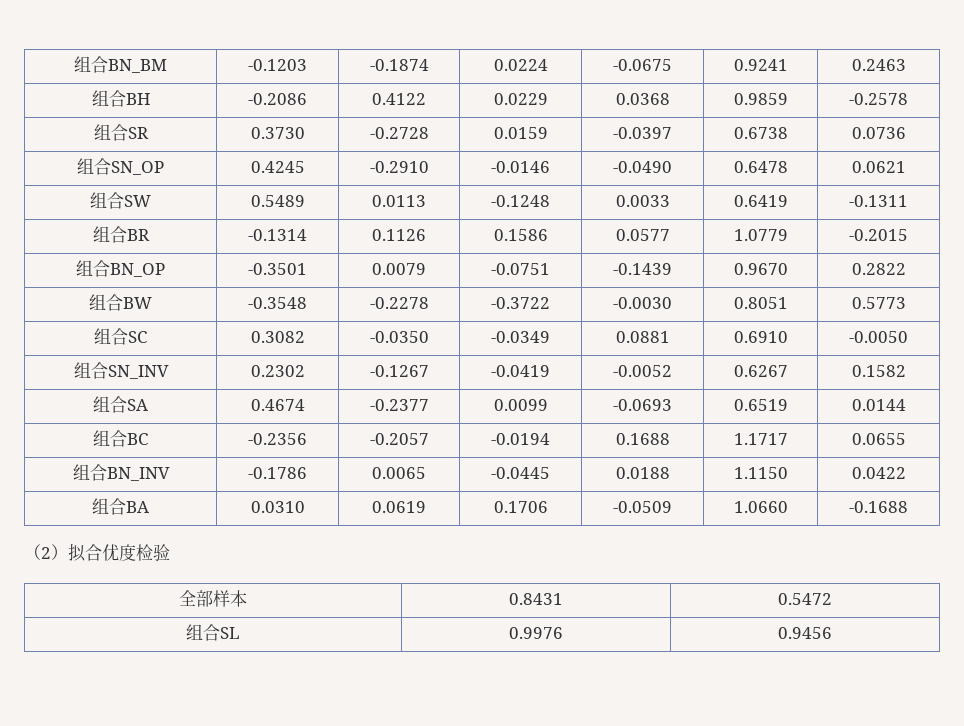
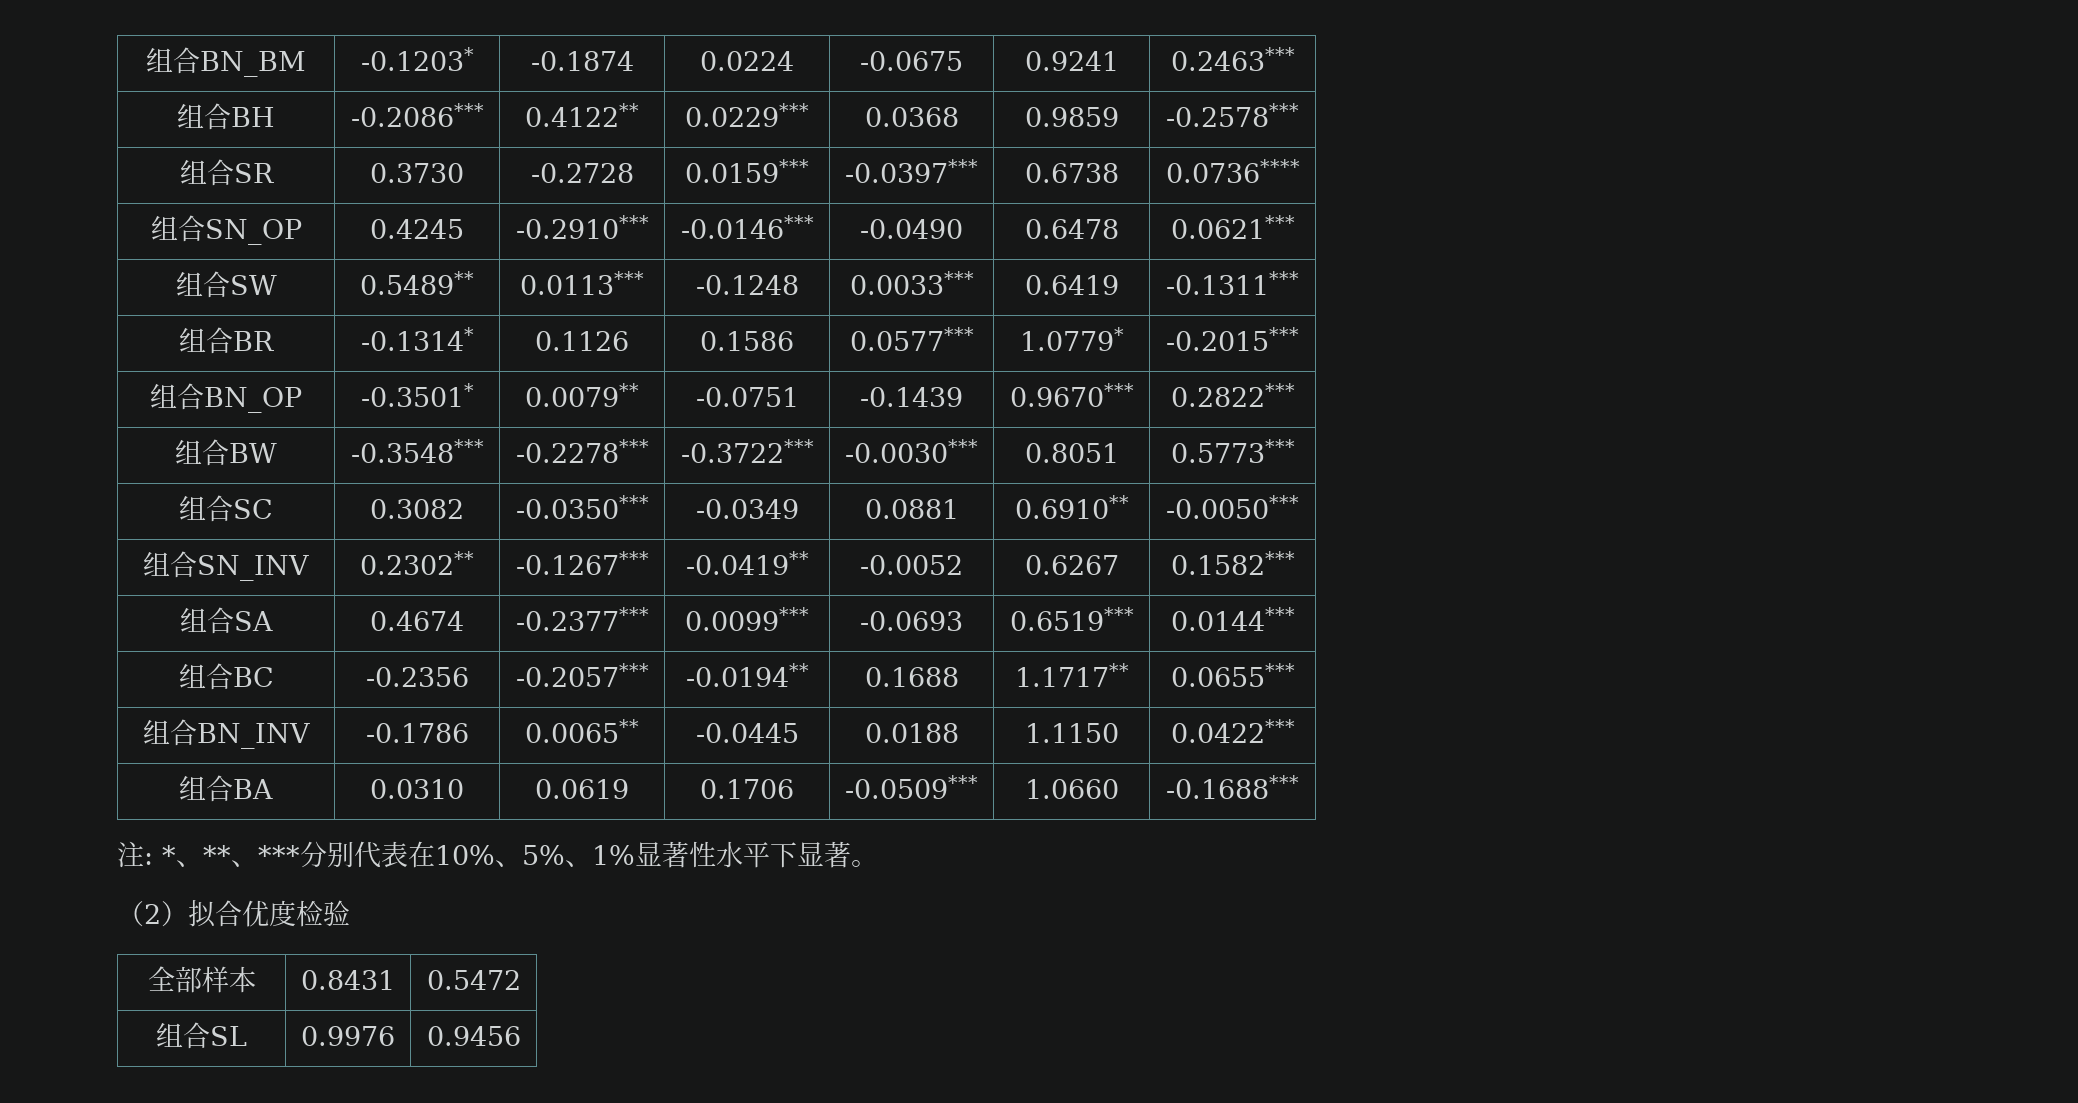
[248,59,307,71] -0.1203 -> [360,47,474,71] -0.1203*
[851,59,906,71] 0.2463 -> [1170,47,1295,71] 0.2463***
[248,93,307,105] [372,93,426,105] [493,93,548,105] -0.2086 | 0.4122 | 0.0229 -> [350,103,484,127] [525,103,639,127] [685,103,809,127] -0.2086*** | 0.4122** | 0.0229***
[849,93,908,105] -0.2578 -> [1166,103,1299,127] -0.2578***
[493,127,548,139] [613,127,672,139] 0.0159 | -0.0397 -> [685,159,809,183] [845,159,978,183] 0.0159*** | -0.0397***
[851,127,906,139] 0.0736 -> [1165,159,1300,183] 0.0736****
[369,161,429,173] [491,161,550,173] -0.2910 | -0.0146 -> [515,215,649,239] [680,215,814,239] -0.2910*** | -0.0146***
[851,161,906,173] 0.0621 -> [1170,215,1295,239] 0.0621***
[250,195,305,207] [372,195,426,207] 0.5489 | 0.0113 -> [360,271,474,295] [520,271,644,295] 0.5489** | 0.0113***
[615,195,670,207] 0.0033 -> [849,271,974,295] 0.0033***
[849,195,908,207] -0.1311 -> [1166,271,1299,295] -0.1311***
[248,229,307,241] -0.1314 -> [360,327,474,351] -0.1314*
[615,229,670,241] [733,229,788,241] [849,229,908,241] 0.0577 | 1.0779 | -0.2015 -> [849,327,974,351] [1019,327,1124,351] [1166,327,1299,351] 0.0577*** | 1.0779* | -0.2015***
[248,263,307,275] [372,263,426,275] -0.3501 | 0.0079 -> [360,383,474,407] [525,383,639,407] -0.3501* | 0.0079**
[733,263,788,275] [851,263,906,275] 0.9670 | 0.2822 -> [1009,383,1134,407] [1170,383,1295,407] 0.9670*** | 0.2822***
[248,297,307,309] [369,297,429,309] [491,297,550,309] [613,297,672,309] -0.3548 | -0.2278 | -0.3722 | -0.0030 -> [350,439,484,463] [515,439,649,463] [680,439,814,463] [845,439,978,463] -0.3548*** | -0.2278*** | -0.3722*** | -0.0030***
[851,297,906,309] 0.5773 -> [1170,439,1295,463] 0.5773***
[369,331,429,343] -0.0350 -> [515,495,649,519] -0.0350***
[733,331,788,343] [849,331,908,343] 0.6910 | -0.0050 -> [1014,495,1129,519] [1166,495,1299,519] 0.6910** | -0.0050***
[250,365,305,377] [369,365,429,377] [491,365,550,377] 0.2302 | -0.1267 | -0.0419 -> [360,551,474,575] [515,551,649,575] [685,551,809,575] 0.2302** | -0.1267*** | -0.0419**
[851,365,906,377] 0.1582 -> [1170,551,1295,575] 0.1582***
[369,399,429,411] [493,399,548,411] -0.2377 | 0.0099 -> [515,607,649,631] [685,607,809,631] -0.2377*** | 0.0099***
[733,399,788,411] [851,399,906,411] 0.6519 | 0.0144 -> [1009,607,1134,631] [1170,607,1295,631] 0.6519*** | 0.0144***
[369,433,429,445] [491,433,550,445] -0.2057 | -0.0194 -> [515,663,649,687] [685,663,809,687] -0.2057*** | -0.0194**
[733,433,788,445] [851,433,906,445] 1.1717 | 0.0655 -> [1014,663,1129,687] [1170,663,1295,687] 1.1717** | 0.0655***
[372,467,426,479] 0.0065 -> [525,719,639,743] 0.0065**
[851,467,906,479] 0.0422 -> [1170,719,1295,743] 0.0422***
[613,501,672,513] -0.0509 -> [845,775,978,799] -0.0509***
[849,501,908,513] -0.1688 -> [1166,775,1299,799] [117,841,878,868] -0.1688*** // 注: *、**、***分别代表在10%、5%、1%显著性水平下显著。

